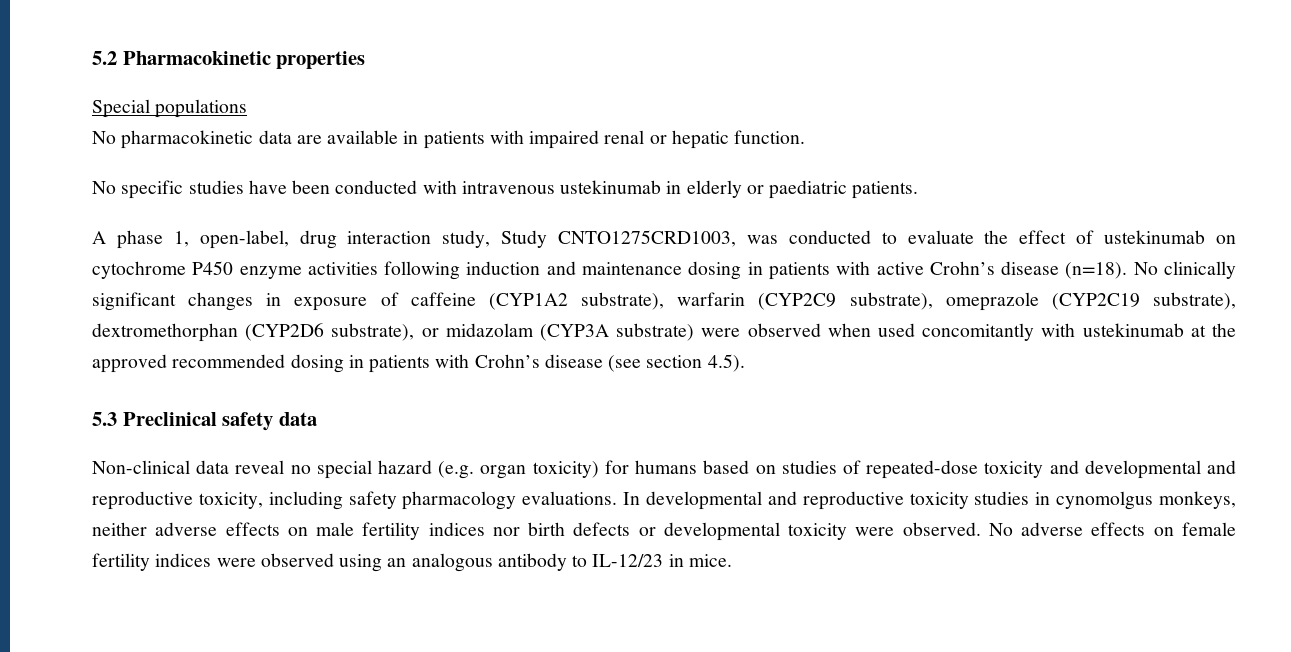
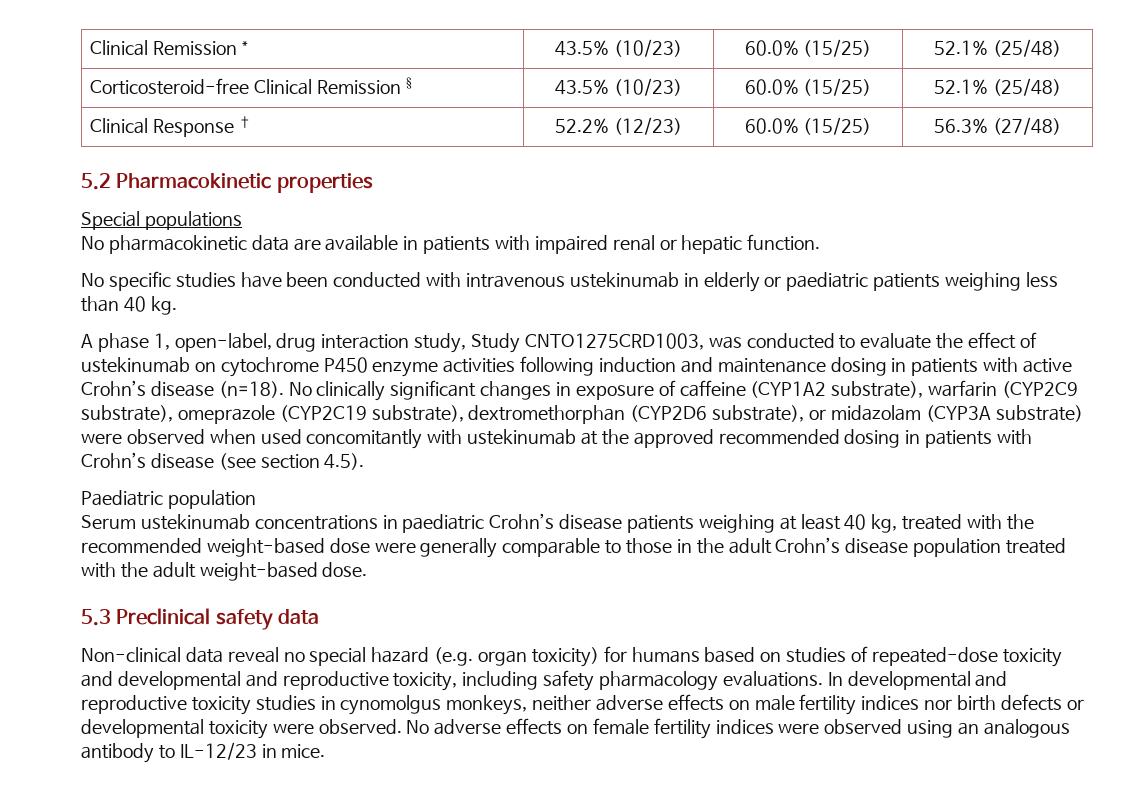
(92, 58) none -> [90,40,248,56] [555,39,682,57] [744,39,872,57] [934,39,1061,57] [90,77,412,95] [555,78,682,96] [744,78,872,96] [934,78,1061,96] [90,116,251,137] [555,117,682,135] [744,117,872,135] [934,117,1061,135] Clinical Remission * | 43.5% (10/23) | 60.0% (15/25) | 52.1% (25/48) // Corticosteroid-free Clinical Remission § | 43.5% (10/23) | 60.0% (15/25) | 52.1% (25/48) // Clinical Response † | 52.2% (12/23) | 60.0% (15/25) | 56.3% (27/48) //
[852,181,919,199] patients. -> [873,272,1058,291] [81,296,177,315] patients weighing less than 40 kg.
(745, 363) none -> [81,490,256,509] [81,513,1034,533] [81,537,1067,558] [81,562,368,581] // Paediatric population // Serum ustekinumab concentrations in paediatric Crohn’s disease patients weighing at least 40 kg, treated with the recommended weight-based dose were generally comparable to those in the adult Crohn’s disease population treated with the adult weight-based dose.

